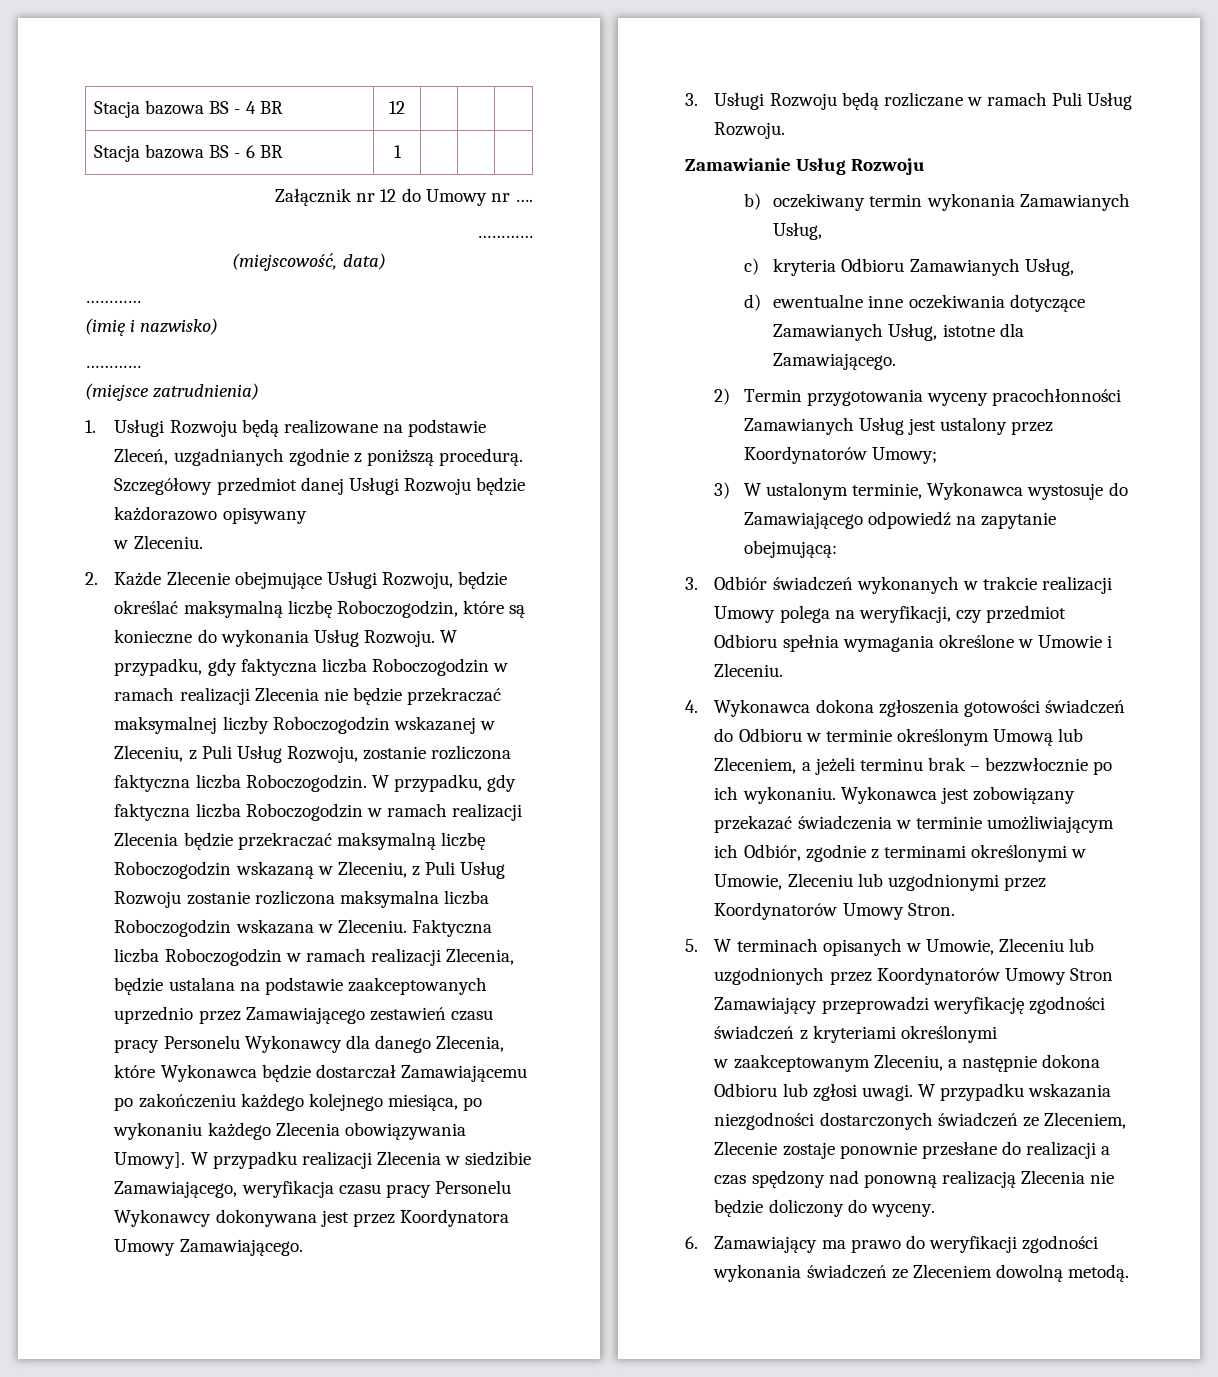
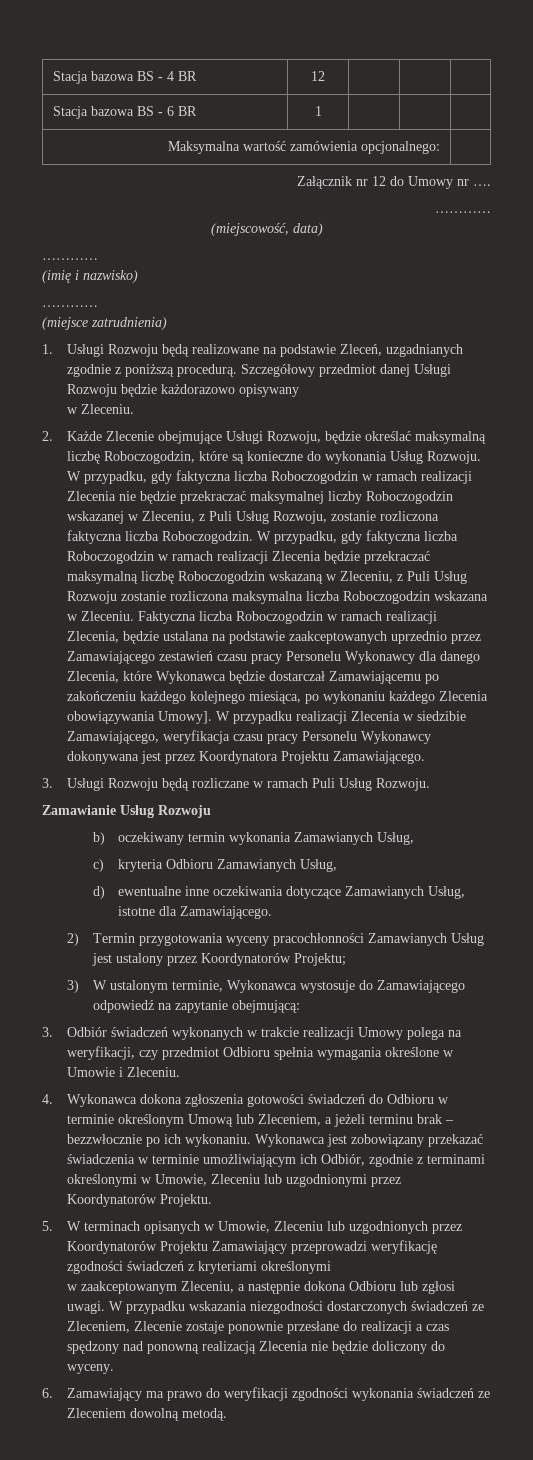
(402, 151) none -> [168,141,441,154] // Maksymalna wartość zamówienia opcjonalnego: |
[114,1239,176,1256] Umowy -> [281,751,330,764] Projektu
[871,447,937,464] Umowy; -> [293,953,346,966] Projektu;
[842,903,955,920] Umowy Stron. -> [160,1194,213,1207] Projektu.
[1004,968,1113,985] Umowy Stron -> [160,1241,209,1254] Projektu

